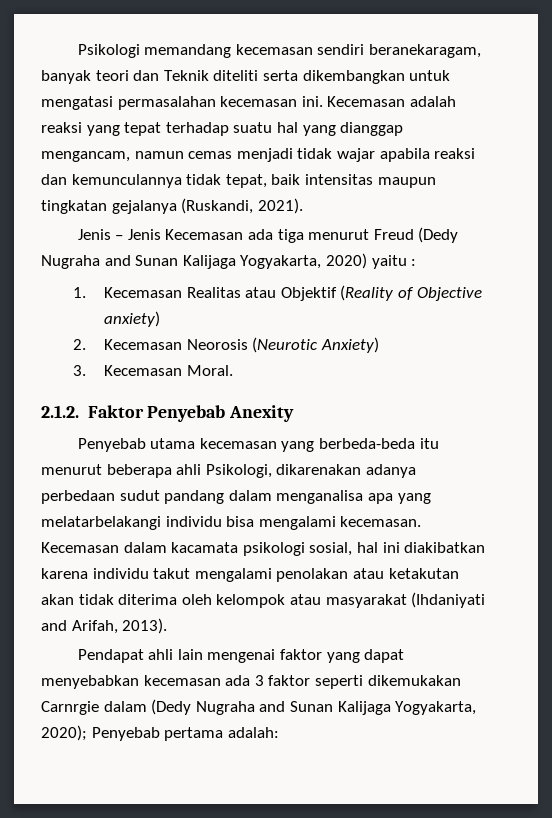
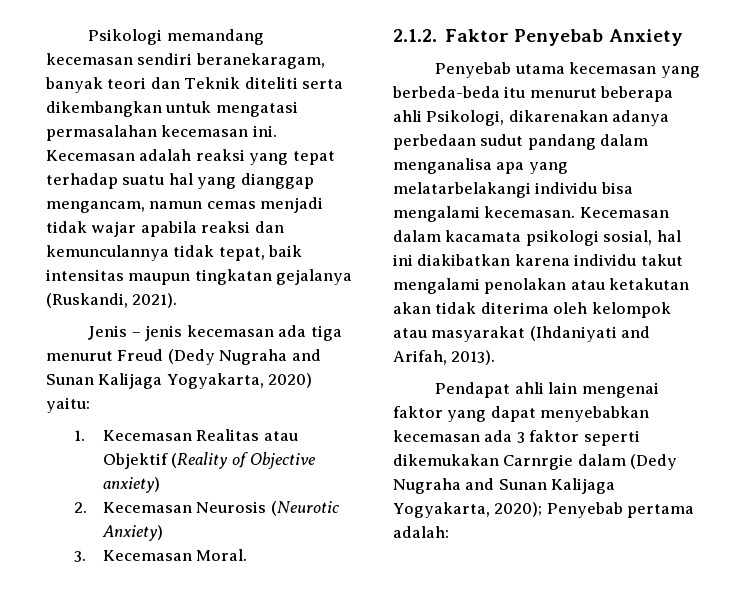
[127,229,244,240] Jenis Kecemasan -> [145,325,274,341] jenis kecemasan
[371,255,417,269] yaitu : -> [46,397,90,413] yaitu:
[186,339,248,350] Neorosis -> [196,501,267,513] Neurosis
[229,405,295,422] Anexity -> [608,29,683,46] Anxiety

